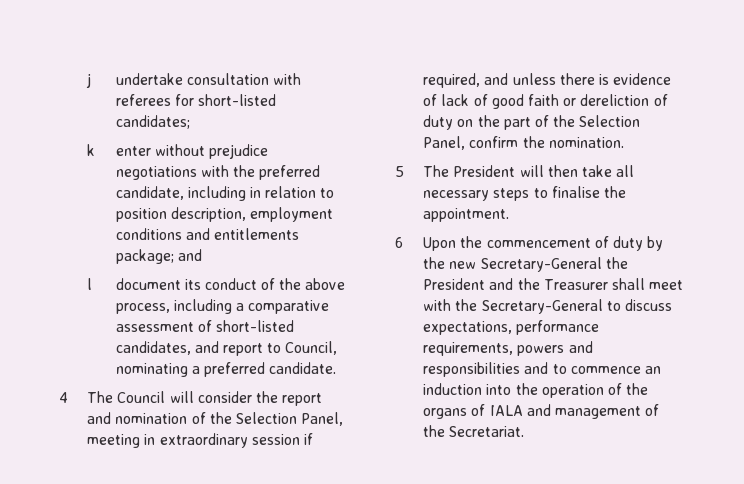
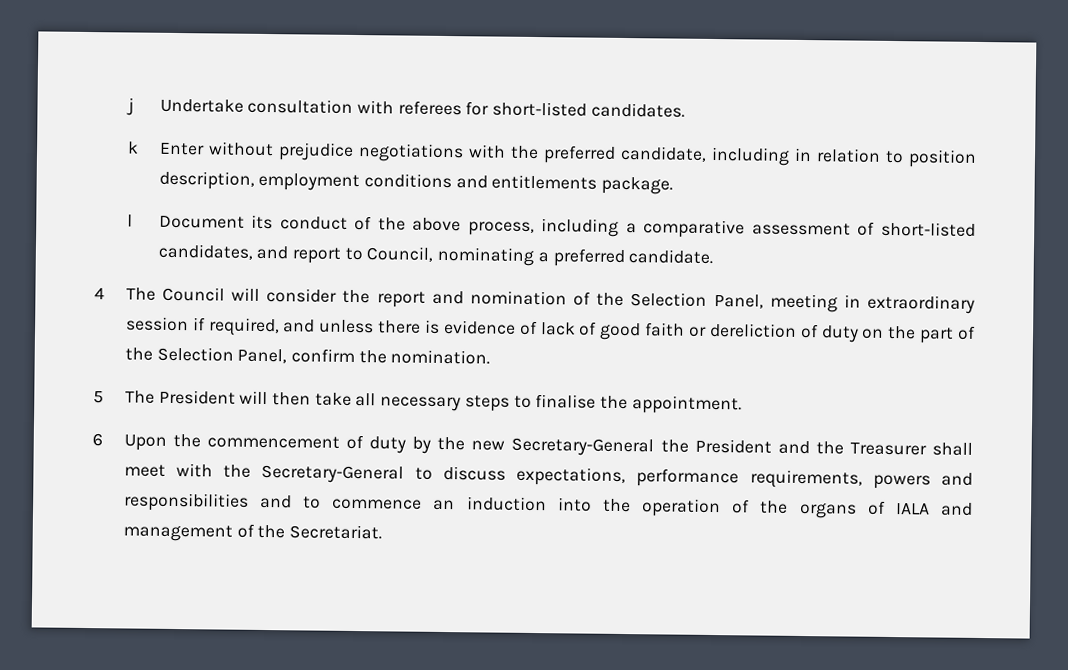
[115,73,183,85] undertake -> [159,98,244,113] Undertake
[115,115,190,129] candidates; -> [590,102,685,118] candidates.
[115,146,151,156] enter -> [158,142,205,156] Enter
[115,249,202,264] package; and -> [601,176,674,195] package.
[115,278,181,290] document -> [158,215,245,229] Document

